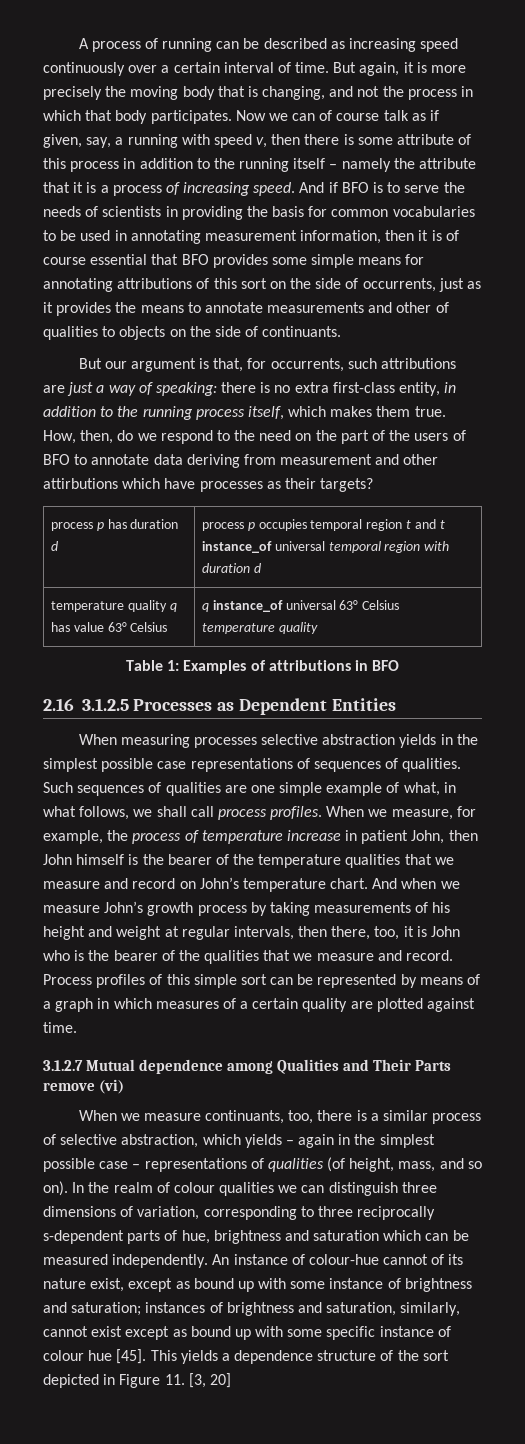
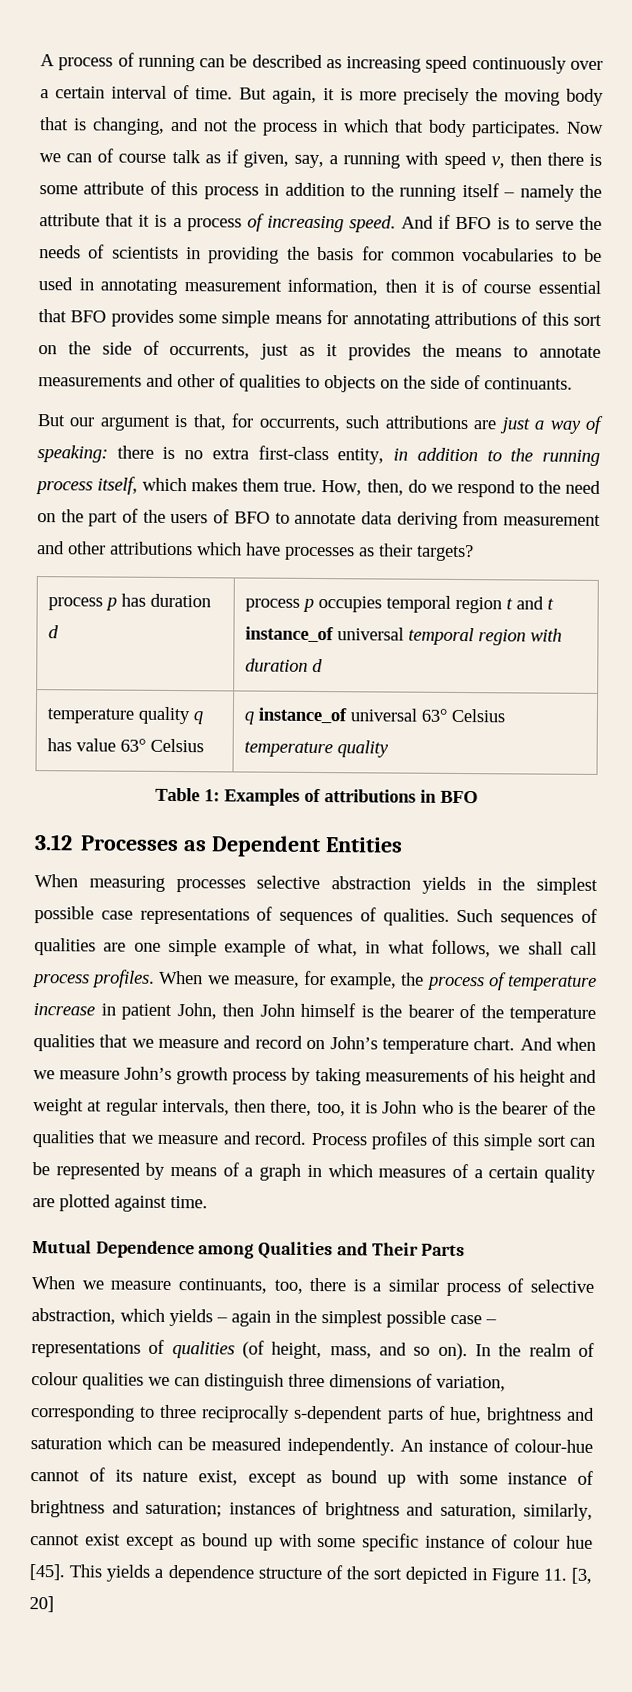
[43,478,118,489] attirbutions -> [110,541,193,556] attributions
[43,698,129,711] 2.16 3.1.2.5 -> [34,834,73,851] 3.12
[43,1059,224,1074] 3.1.2.7 Mutual dependence -> [32,1240,195,1259] Mutual Dependence
[43,1079,125,1094] remove (vi) -> (466, 1250) none

